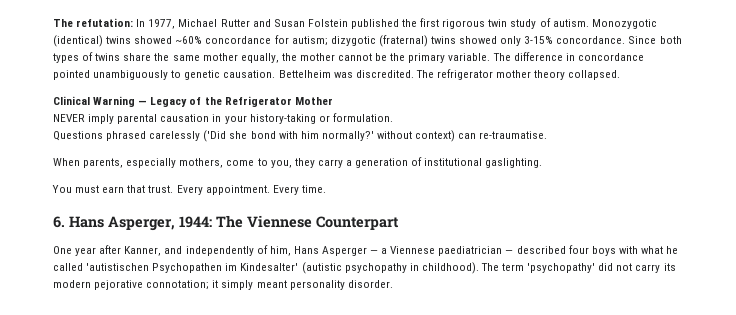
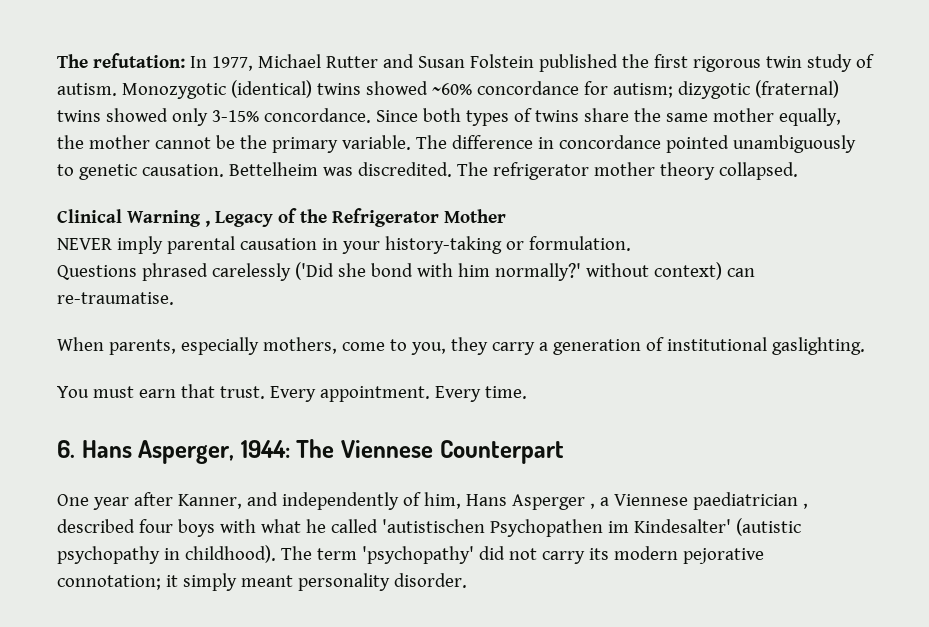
[138,100,148,105] — -> [204,220,210,227] ,
[370,250,379,254] — -> [589,503,595,509] ,
[505,250,514,254] — -> [802,503,808,509] ,

